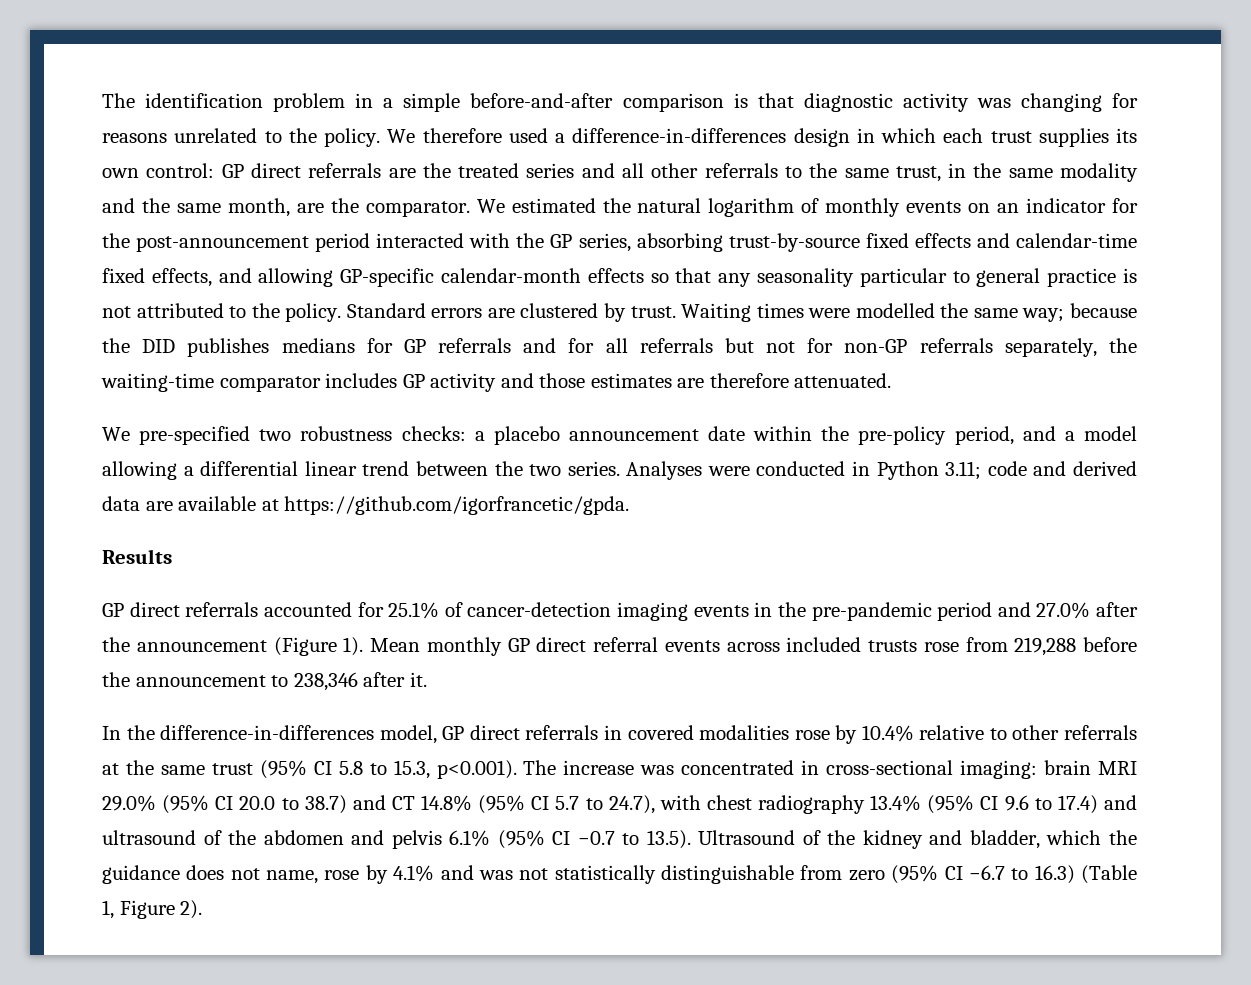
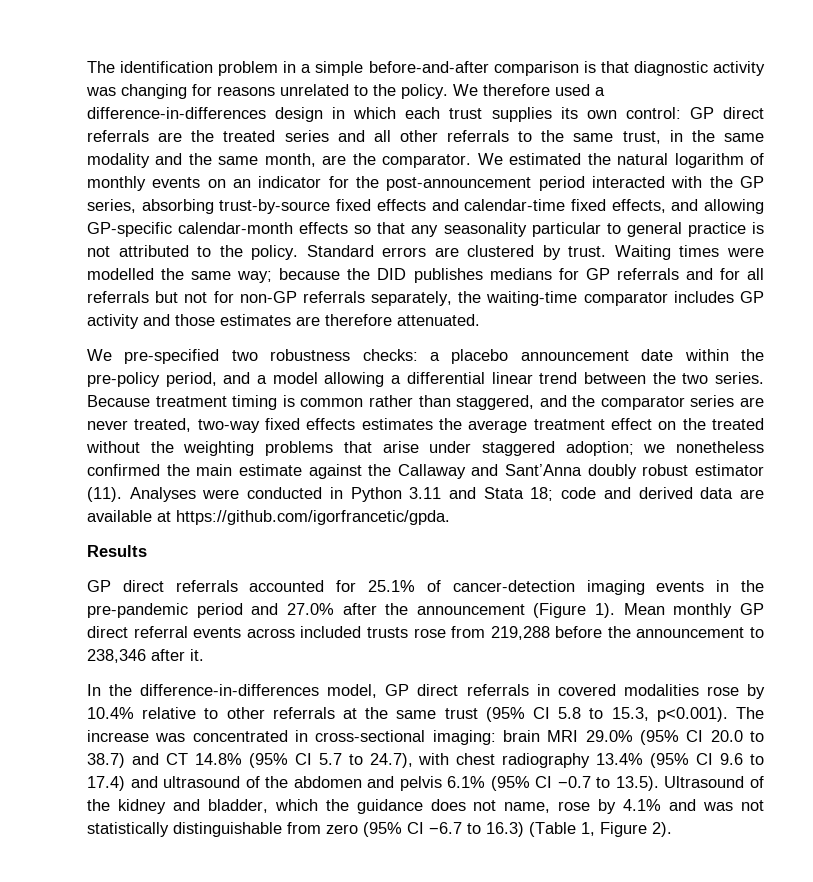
(620, 468) none -> [87,395,764,410] [87,418,765,433] [86,441,764,456] [87,464,764,479] [87,487,122,502] Because treatment timing is common rather than staggered, and the comparator series are never treated, two-way fixed effects estimates the average treatment effect on the treated without the weighting problems that arise under staggered adoption; we nonetheless confirmed the main estimate against the Callaway and Sant’Anna doubly robust estimator (11).
[945,461,982,480] 3.11; -> [409,487,554,501] 3.11 and Stata 18;

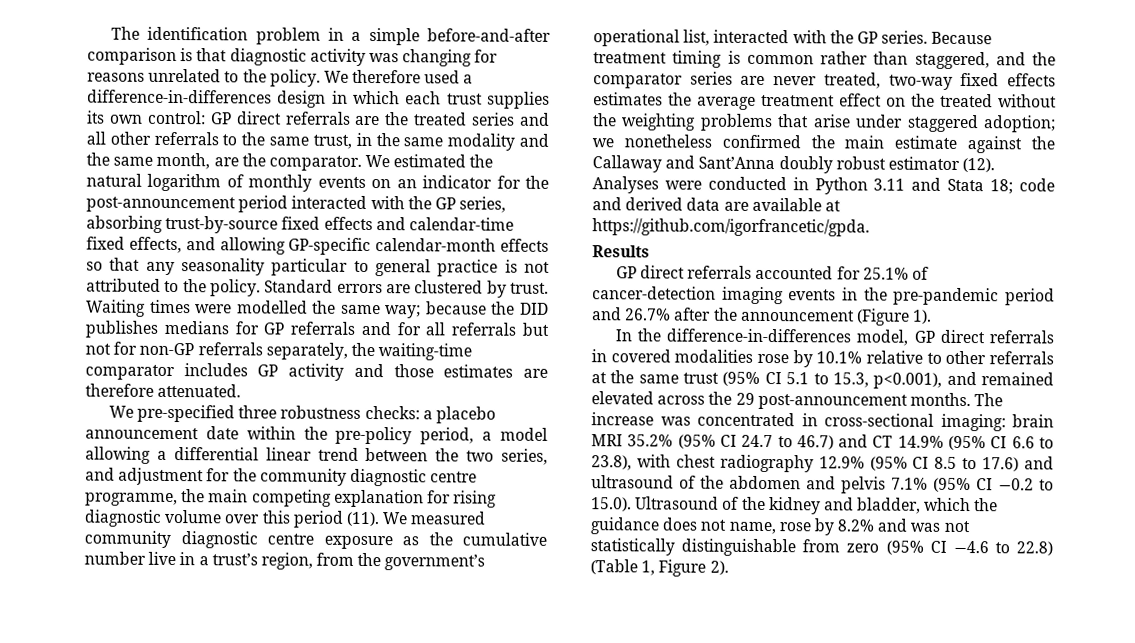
[231,350,258,361] two -> [238,405,278,419] three
[223,372,251,384] and -> (475, 436) none
(709, 378) none -> [501,448,548,465] [85,467,478,487] [85,489,498,508] [84,509,487,528] [84,530,547,550] [84,551,486,571] [593,29,878,47] series, and adjustment for the community diagnostic centre programme, the main competing explanation for rising diagnostic volume over this period (11). We measured community diagnostic centre exposure as the cumulative number live in a trust’s region, from the government’s operational list, interacted with the GP
[87,487,122,502] (11). -> [962,157,996,173] (12).
[286,603,334,615] 27.0% -> [625,308,672,321] 26.7%
[623,603,764,618] [87,626,765,640] [87,649,204,663] Mean monthly GP direct referral events across included trusts rose from 219,288 before the announcement to 238,346 after it. -> (933, 316) none
[87,707,134,719] 10.4% -> [816,351,863,364] 10.1%
[558,707,582,719] 5.8 -> [786,372,810,385] 5.1
[656,707,728,722] p<0.001). -> [873,371,1054,389] [591,391,971,410] p<0.001), and remained elevated across the 29 post-announcement months.
[585,730,765,745] [87,753,125,768] 29.0% (95% CI 20.0 to 38.7) -> [627,434,834,450] 35.2% (95% CI 24.7 to 46.7)
[194,753,413,768] 14.8% (95% CI 5.7 to 24.7), -> [897,435,1054,451] [591,455,632,471] 14.9% (95% CI 6.6 to 23.8),
[596,753,764,768] [87,776,125,791] 13.4% (95% CI 9.6 to 17.4) -> [818,456,1020,472] 12.9% (95% CI 8.5 to 17.6)
[447,776,659,791] 6.1% (95% CI −0.7 to 13.5). -> [891,477,1054,493] [591,497,632,512] 7.1% (95% CI −0.2 to 15.0).
[623,799,662,811] 4.1% -> [837,519,876,532] 8.2%
[429,822,524,837] −6.7 to 16.3) -> [952,540,1053,556] −4.6 to 22.8)

